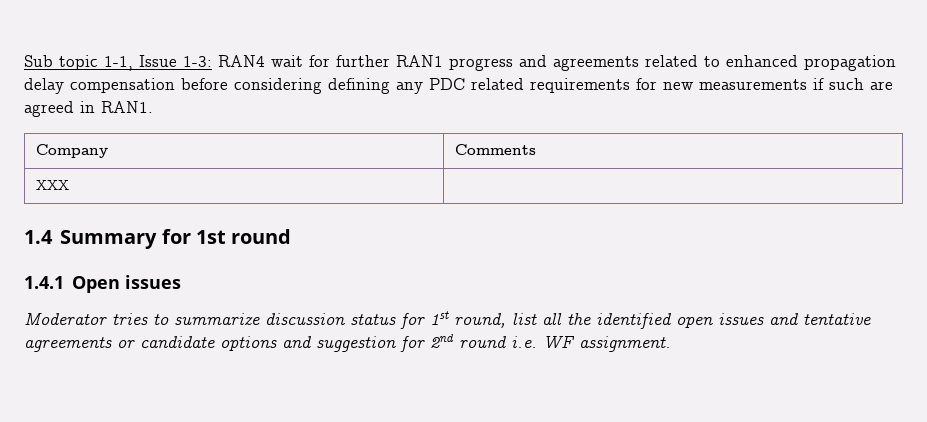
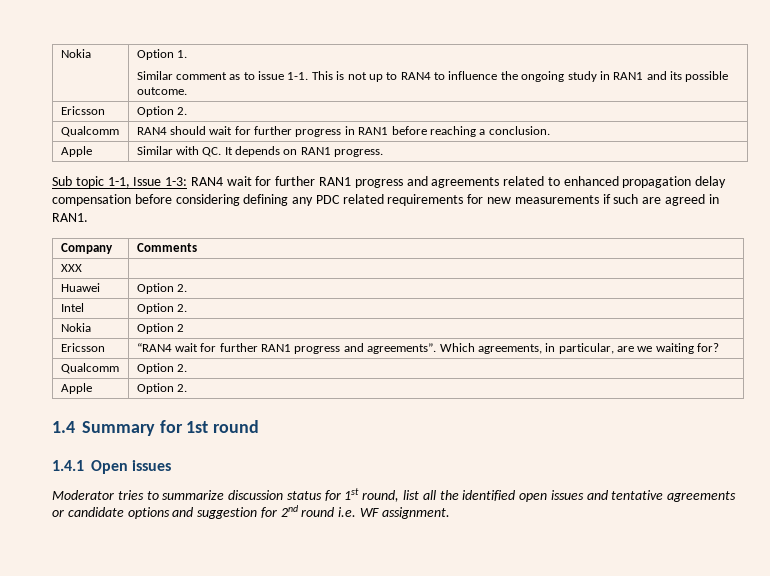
(24, 61) none -> [60,49,91,58] [136,49,187,60] [136,71,729,82] [136,87,187,95] [60,106,105,115] [136,106,187,117] [60,126,119,137] [136,126,550,137] [60,146,92,157] [136,146,384,157] Nokia | Option 1. // Similar comment as to issue 1-1. This is not up to RAN4 to influence the ongoing study in RAN1 and its possible outcome. // Ericsson | Option 2. // Qualcomm | RAN4 should wait for further progress in RAN1 before reaching a conclusion. // Apple | Similar with QC. It depends on RAN1 progress. //
(70, 185) none -> [60,283,100,292] [136,283,187,294] [60,303,84,312] [136,303,187,314] [60,323,91,332] [136,323,184,334] [60,343,105,352] [136,343,720,354] [60,363,119,374] [136,363,187,374] [60,383,92,394] [136,383,187,394] // Huawei | Option 2. // Intel | Option 2. // Nokia | Option 2 // Ericsson | “RAN4 wait for further RAN1 progress and agreements”. Which agreements, in particular, are we waiting for? // Qualcomm | Option 2. // Apple | Option 2.

